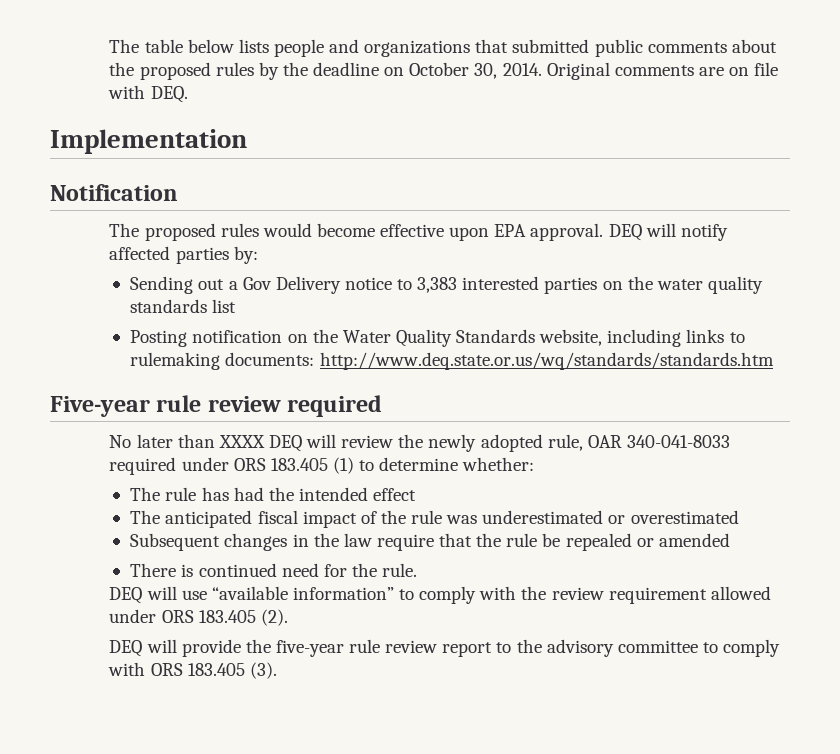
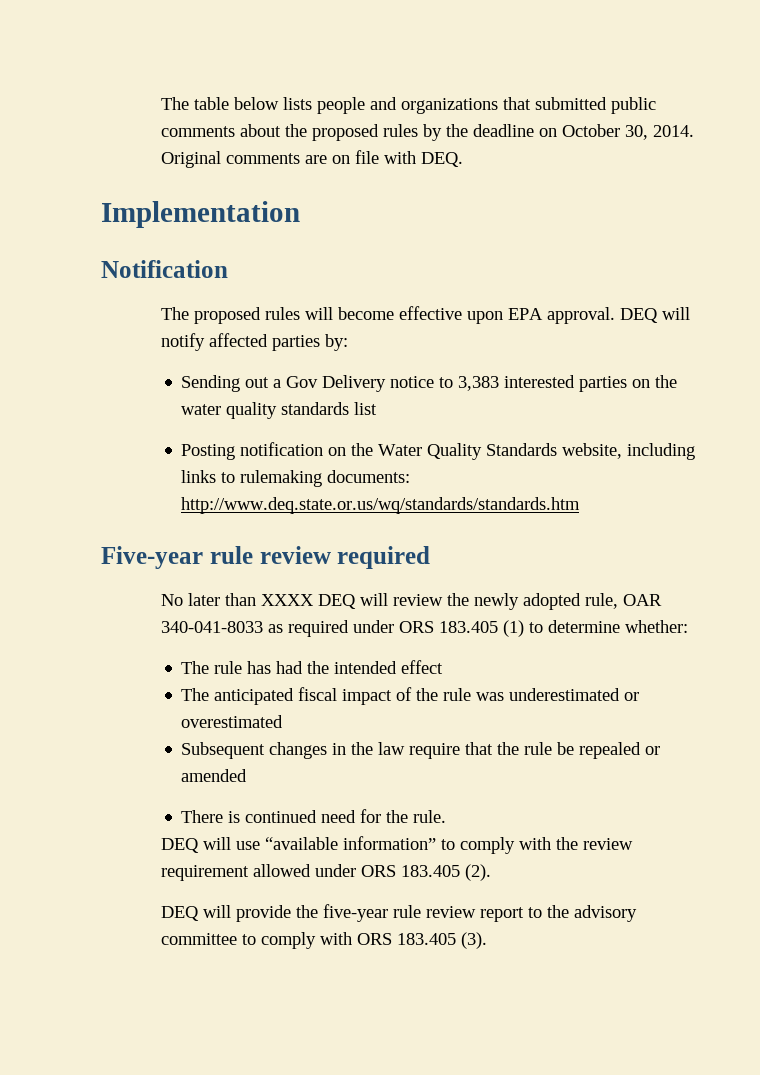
[262,223,312,237] would -> [304,307,333,320] will
(730, 441) none -> [267,624,283,633] as

